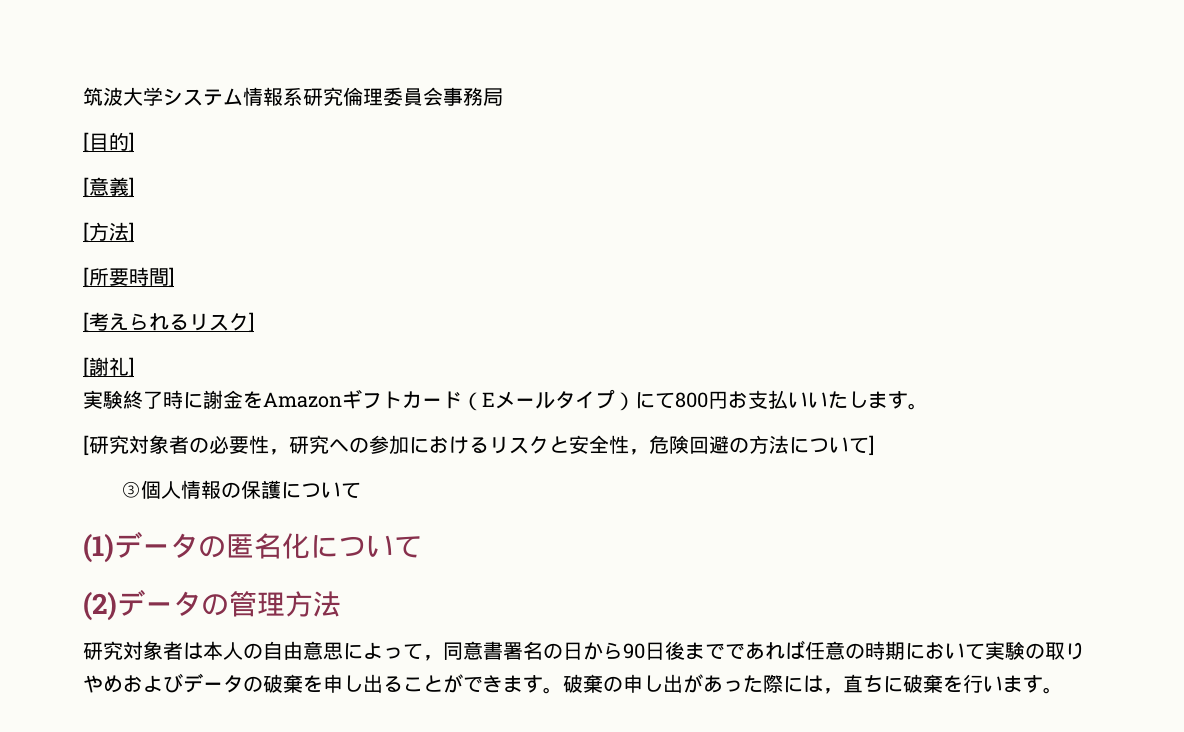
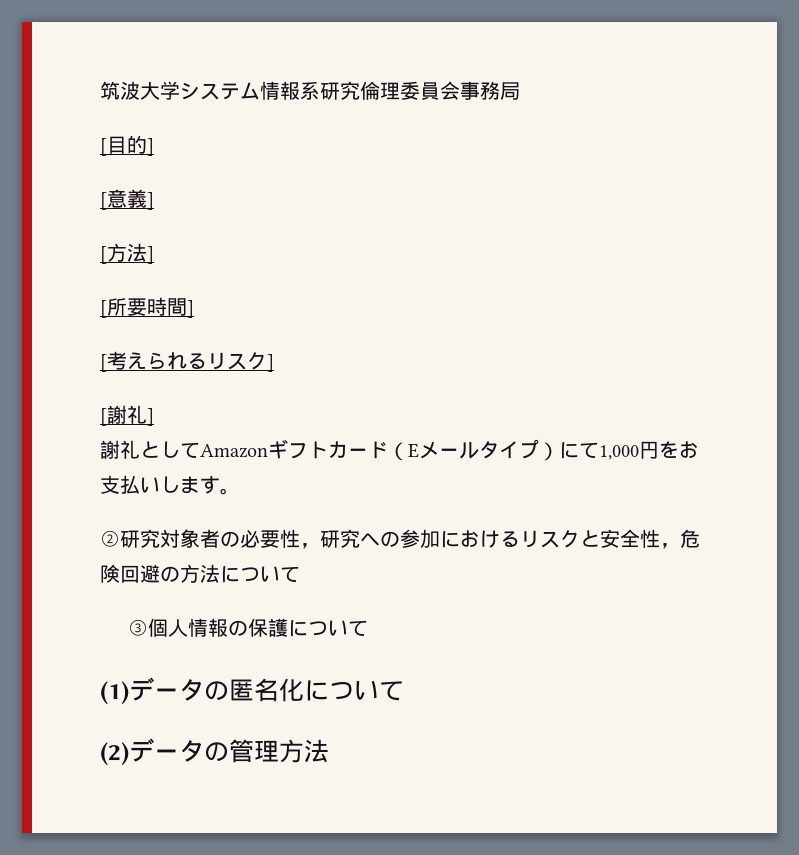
[83,390,263,409] 実験終了時に謝金を -> [100,440,200,459] 謝礼として
[675,391,728,409] 800円 -> [599,441,679,460] 1,000円を
[808,391,848,409] いた -> (160, 485) none
[83,435,89,456] [ -> [100,530,120,547] ②
[869,435,874,456] ] -> (300, 574) none
[83,640,1085,661] [83,673,1063,694] // 研究対象者は本人の自由意思によって，同意書署名の日から90日後までであれば任意の時期において実験の取りやめおよびデータの破棄を申し出ることができます。破棄の申し出があった際には，直ちに破棄を行います。 -> (329, 751) none

